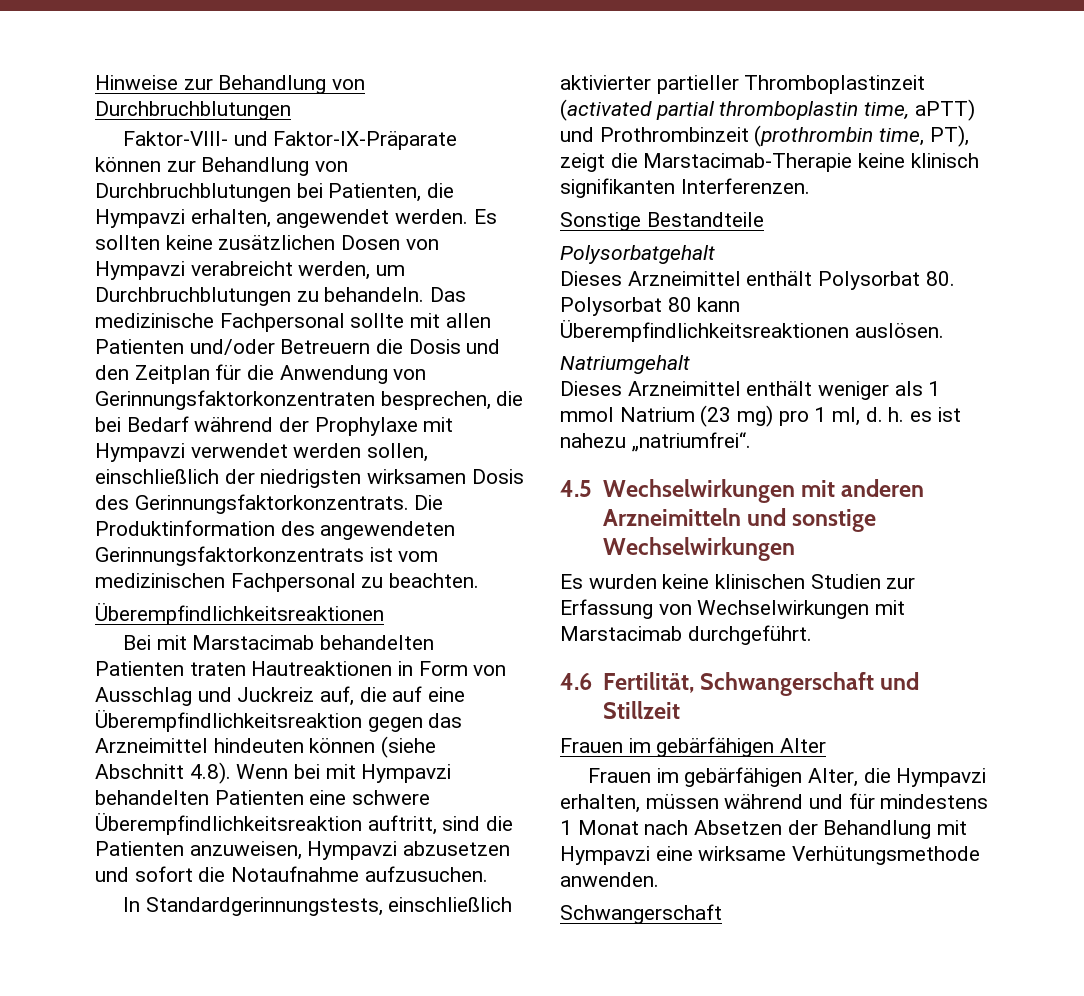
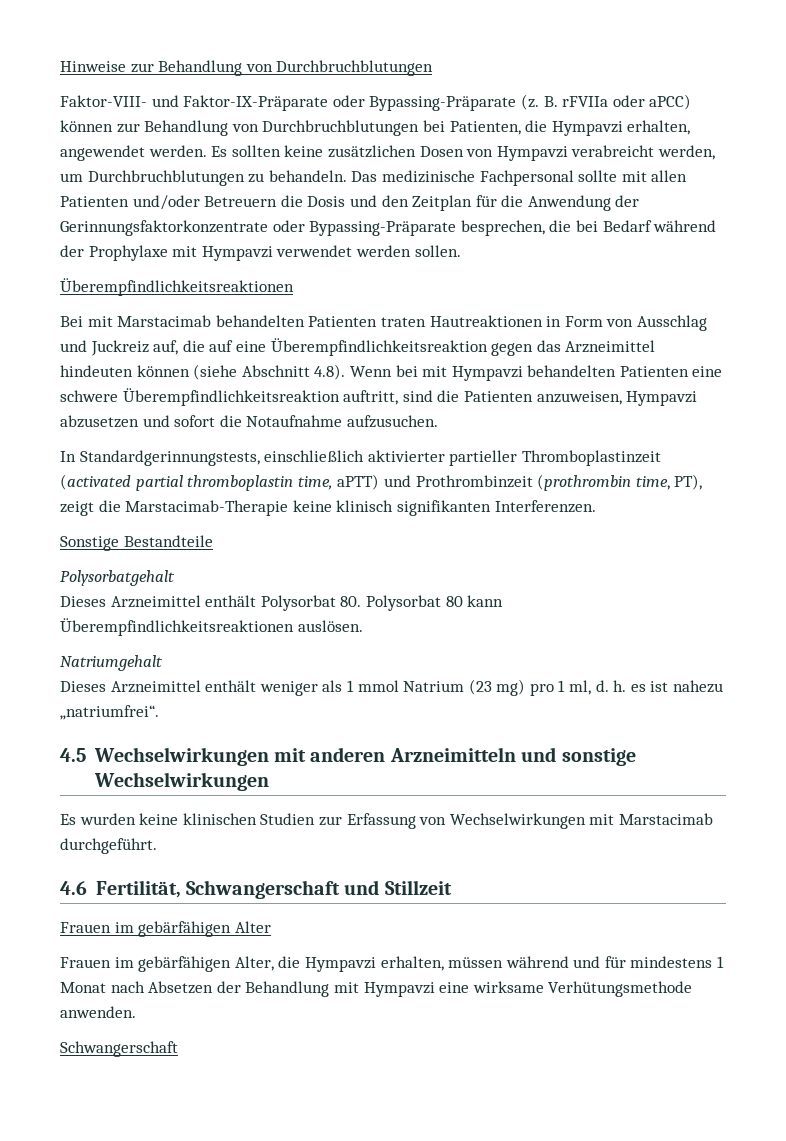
(458, 140) none -> [332,94,692,111] oder Bypassing-Präparate (z. B. rFVIIa oder aPCC)
[393,369,427,380] [95,390,375,410] von Gerinnungsfaktorkonzentraten -> [615,195,640,207] [60,220,457,236] der Gerinnungsfaktorkonzentrate oder Bypassing-Präparate
[367,443,429,462] [95,469,524,488] [95,494,444,514] [95,520,456,540] [95,546,439,566] [95,573,480,592] sollen, einschließlich der niedrigsten wirksamen Dosis des Gerinnungsfaktorkonzentrats. Die Produktinformation des angewendeten Gerinnungsfaktorkonzentrats ist vom medizinischen Fachpersonal zu beachten. -> [414,245,461,257] sollen.

